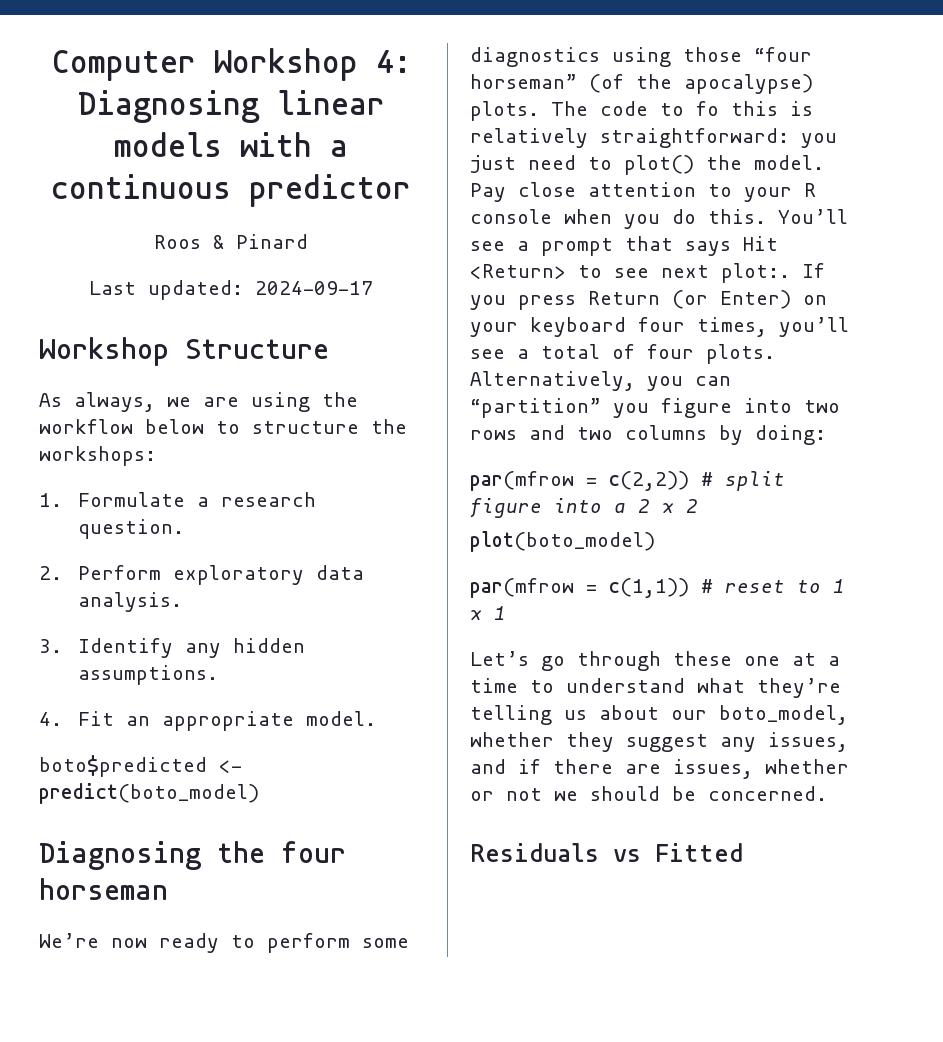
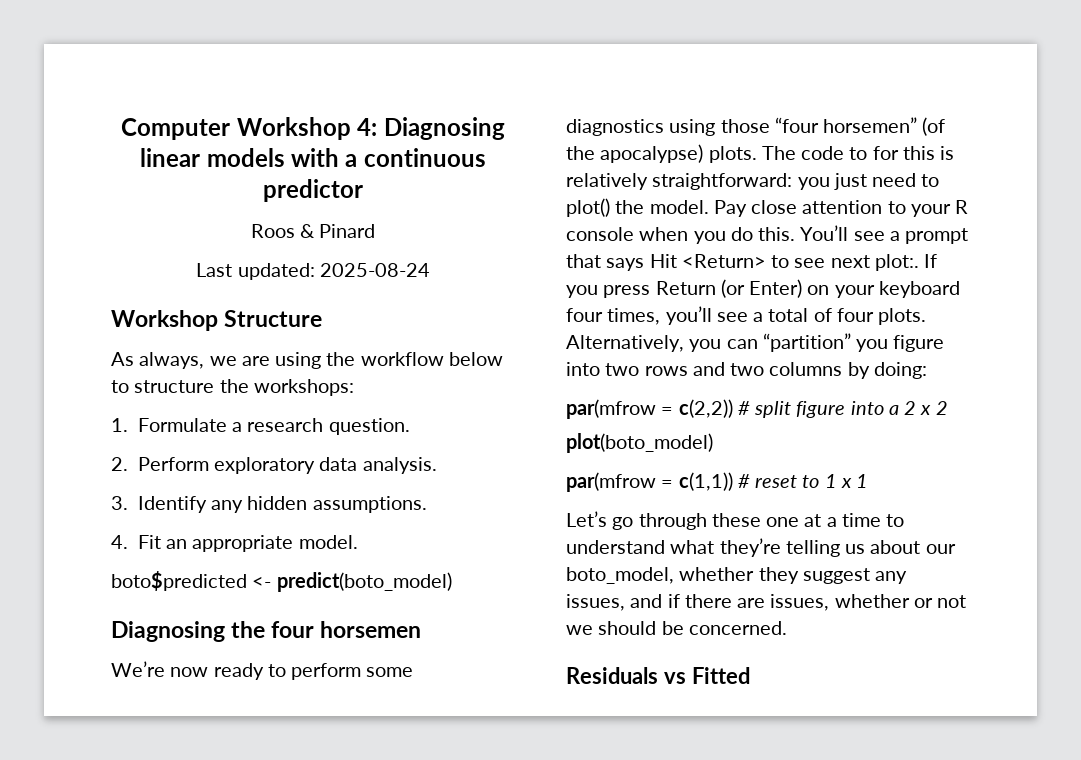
[255,281,373,295] 2024-09-17 -> [319,263,430,277] 2025-08-24
[39,878,168,900] horseman -> [320,621,422,638] horsemen
[470,74,577,89] horseman” -> [823,117,918,133] horsemen”
[696,101,719,116] fo -> [872,146,899,160] for

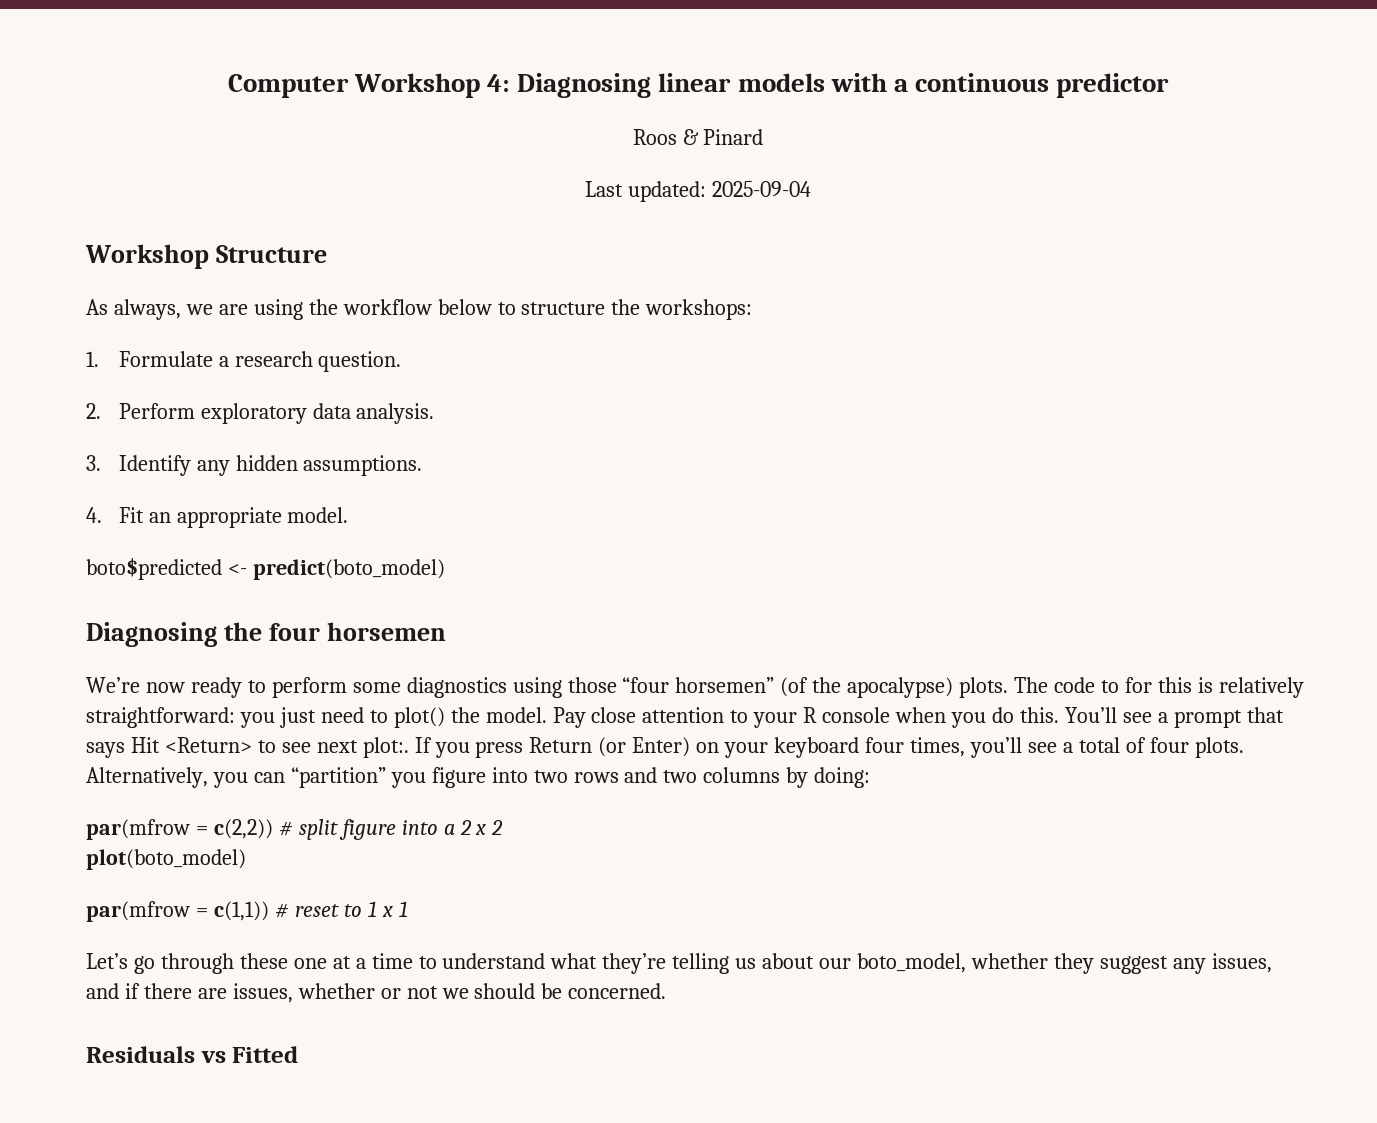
[319,263,430,277] 2025-08-24 -> [711,181,811,197] 2025-09-04

